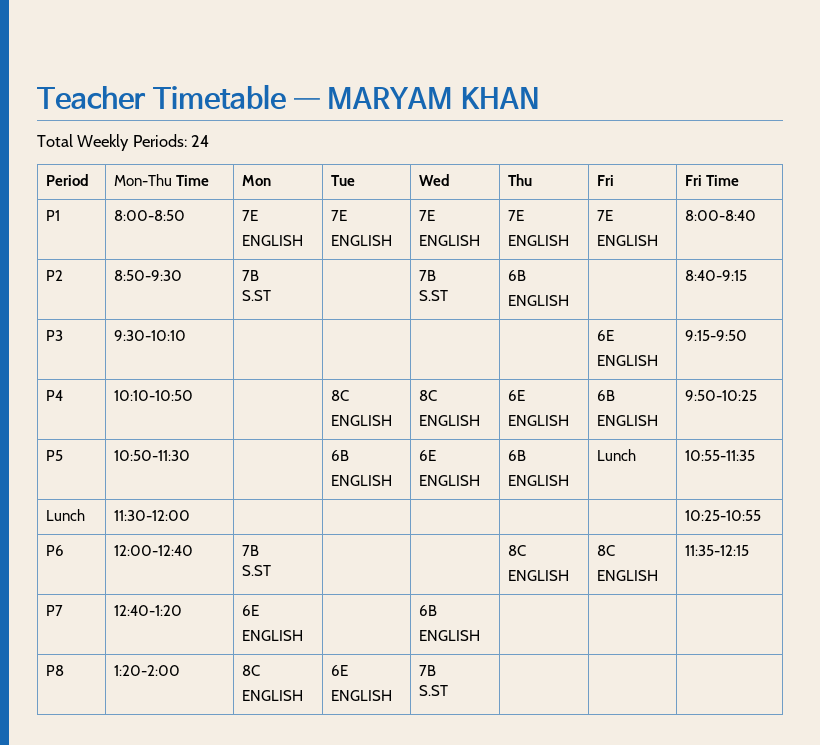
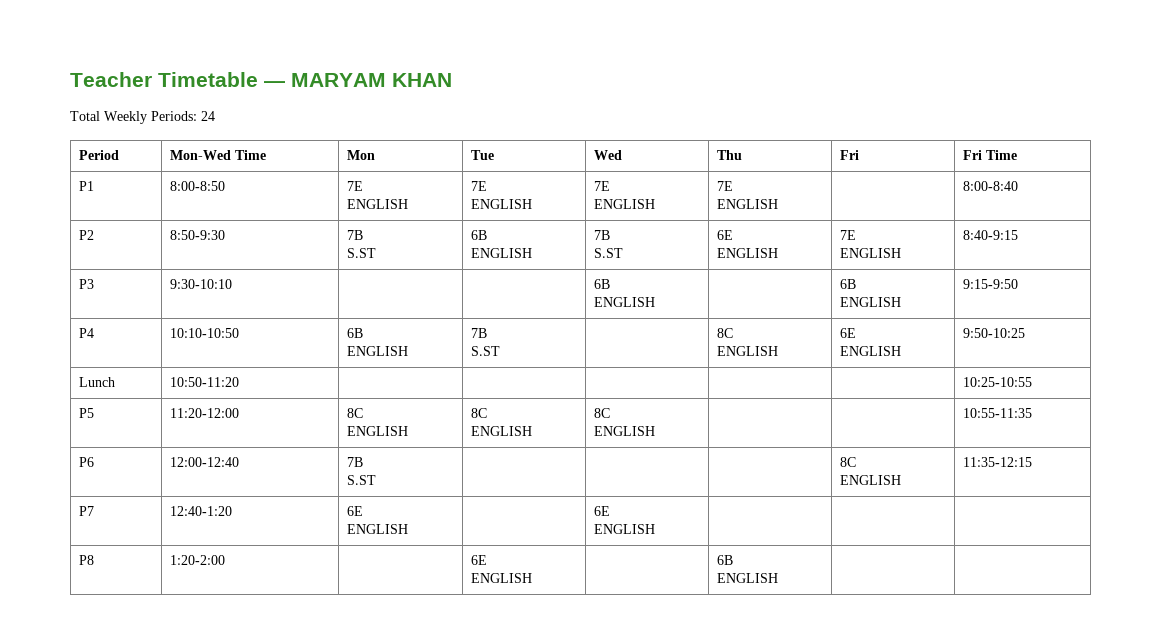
[114,174,173,186] Mon-Thu -> [170,150,232,160] Mon-Wed
[597,210,614,221] [597,235,659,246] 7E // ENGLISH -> (779, 204) none
[419,270,437,281] [419,290,449,301] [508,270,527,281] [508,295,570,306] | 7B // S.ST | 6B // ENGLISH | -> [471,230,488,240] [471,248,533,258] [594,230,611,240] [594,248,624,258] [717,230,734,240] [717,248,779,258] [840,230,857,240] [840,248,902,258] 6B // ENGLISH | 7B // S.ST | 6E // ENGLISH | 7E // ENGLISH
[597,330,615,341] | | 6E -> [594,279,611,289] [594,297,656,307] [840,279,857,289] 6B // ENGLISH | | 6B
[331,390,350,401] [331,415,393,426] [419,390,438,401] [419,415,481,426] [508,390,526,401] [508,415,570,426] [597,390,616,401] [597,415,659,426] [685,390,758,401] [46,450,64,461] [114,450,191,461] [331,450,350,461] [331,475,393,486] [419,450,437,461] [419,475,481,486] [508,450,527,461] [508,475,570,486] [597,449,637,461] [685,450,756,461] [46,509,86,521] [114,510,191,521] [685,510,762,521] | 8C // ENGLISH | 8C // ENGLISH | 6E // ENGLISH | 6B // ENGLISH | 9:50-10:25 // P5 | 10:50-11:30 | | 6B // ENGLISH | 6E // ENGLISH | 6B // ENGLISH | Lunch | 10:55-11:35 // Lunch | 11:30-12:00 | | | | | | 10:25-10:55 -> [347,328,364,338] [347,346,409,356] [471,328,488,338] [471,346,501,356] [717,328,734,338] [717,346,779,356] [840,328,857,338] [840,346,902,356] [963,328,1026,338] [79,377,116,387] [170,377,240,387] [963,377,1033,387] [79,408,95,418] [170,408,240,418] [347,408,364,418] [347,426,409,436] [471,408,488,418] [471,426,533,436] [594,408,611,418] [594,426,656,436] [963,408,1033,418] 6B // ENGLISH | 7B // S.ST | | 8C // ENGLISH | 6E // ENGLISH | 9:50-10:25 // Lunch | 10:50-11:20 | | | | | | 10:25-10:55 // P5 | 11:20-12:00 | 8C // ENGLISH | 8C // ENGLISH | 8C // ENGLISH | | | 10:55-11:35
[508,545,527,556] [508,570,570,581] 8C // ENGLISH -> (377, 480) none
[419,605,438,616] 6B -> [594,506,611,516] 6E
[242,665,261,676] [242,690,304,701] [331,665,349,676] [331,690,393,701] [419,665,437,676] [419,685,449,696] 8C // ENGLISH | 6E // ENGLISH | 7B // S.ST | -> [471,555,488,565] [471,573,533,583] [717,555,734,565] [717,573,779,583] | 6E // ENGLISH | | 6B // ENGLISH

